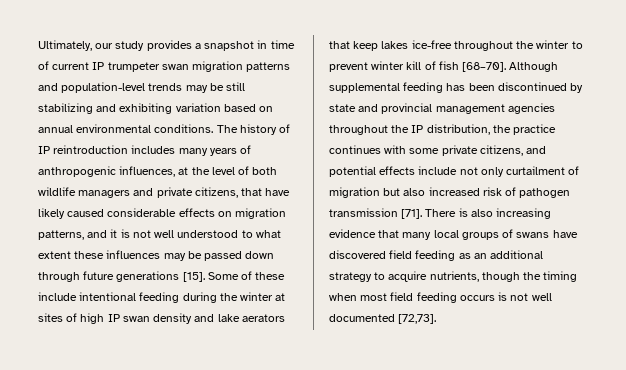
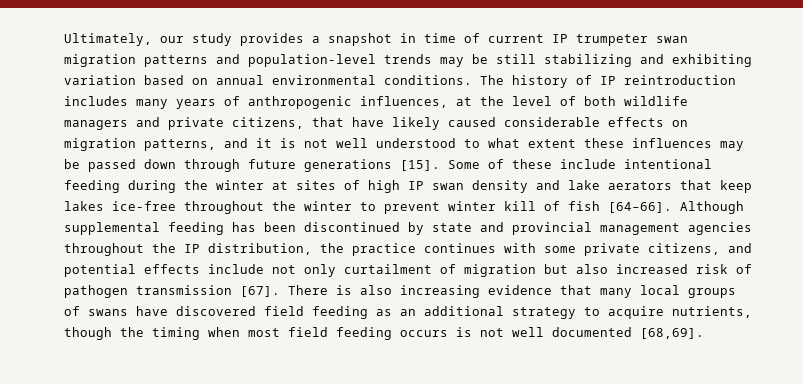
[462,62,507,72] [68–70]. -> [608,202,672,213] [64–66].
[401,209,423,219] [71]. -> [240,286,280,297] [67].
[398,314,437,324] [72,73]. -> [640,328,704,339] [68,69].

